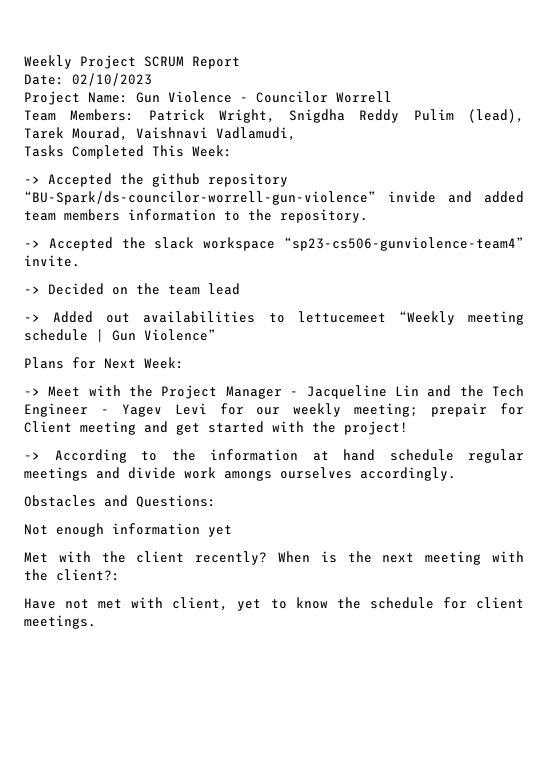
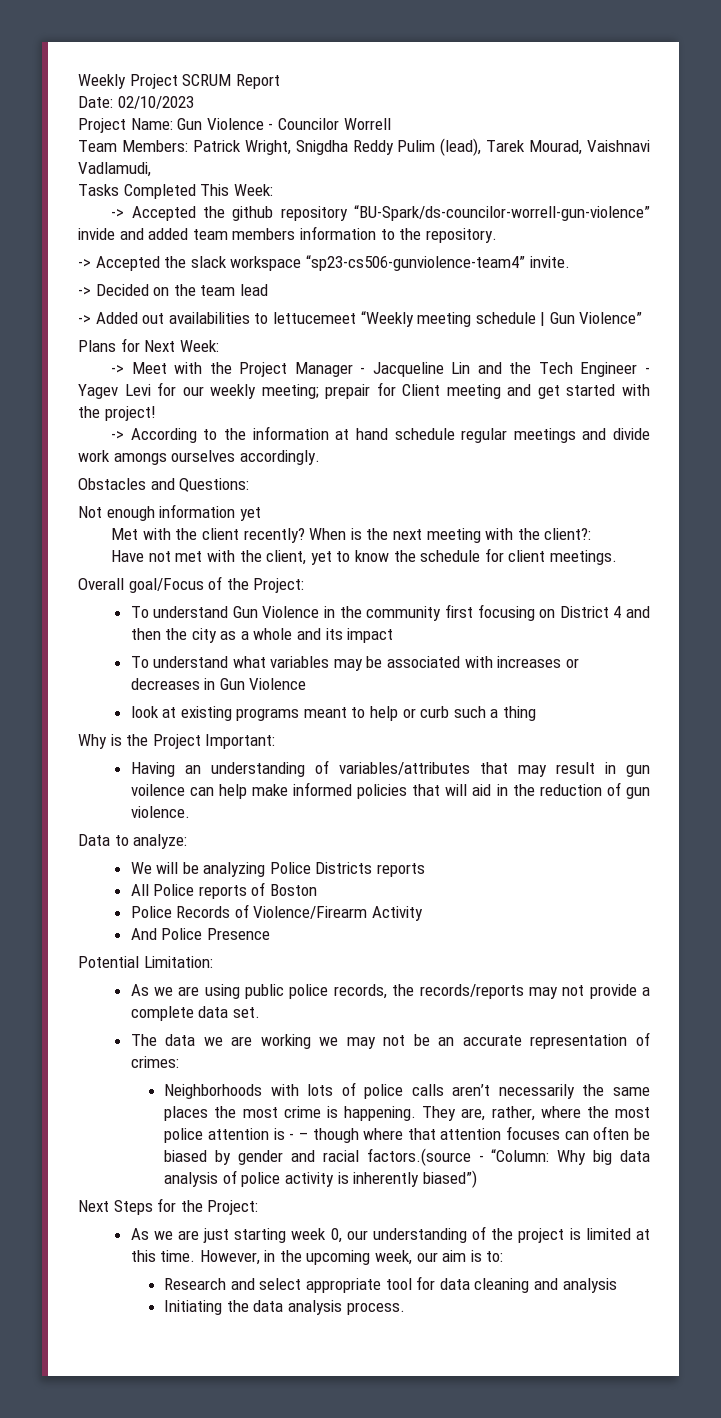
(164, 602) none -> [239,550,262,562] the
(96, 622) none -> [78,576,305,593] [130,604,650,621] [130,628,394,643] [130,656,579,671] [130,678,307,690] [130,706,536,721] [78,734,276,749] [130,760,650,777] [130,782,650,799] [130,806,190,818] [78,834,188,849] [130,862,426,877] [130,882,317,899] [130,904,423,921] [130,928,270,940] [78,956,213,968] [130,984,650,999] [130,1006,260,1021] [130,1032,650,1049] [130,1056,179,1068] [164,1082,651,1099] [164,1106,651,1121] [164,1126,650,1143] [164,1148,650,1166] [164,1170,477,1188] [78,1198,259,1215] [130,1226,650,1243] [130,1250,504,1265] [164,1276,617,1293] [164,1300,405,1315] // Overall goal/Focus of the Project: // To understand Gun Violence in the community first focusing on District 4 and then the city as a whole and its impact // To understand what variables may be associated with increases or decreases in Gun Violence // look at existing programs meant to help or curb such a thing // Why is the Project Important: // Having an understanding of variables/attributes that may result in gun voilence can help make informed policies that will aid in the reduction of gun violence. // Data to analyze: // We will be analyzing Police Districts reports // All Police reports of Boston // Police Records of Violence/Firearm Activity // And Police Presence // Potential Limitation: // As we are using public police records, the records/reports may not provide a complete data set. // The data we are working we may not be an accurate representation of crimes: // Neighborhoods with lots of police calls aren’t necessarily the same places the most crime is happening. They are, rather, where the most police attention is - – though where that attention focuses can often be biased by gender and racial factors.(source - “Column: Why big data analysis of police activity is inherently biased”) // Next Steps for the Project: // As we are just starting week 0, our understanding of the project is limited at this time. However, in the upcoming week, our aim is to: // Research and select appropriate tool for data cleaning and analysis // Initiating the data analysis process.

